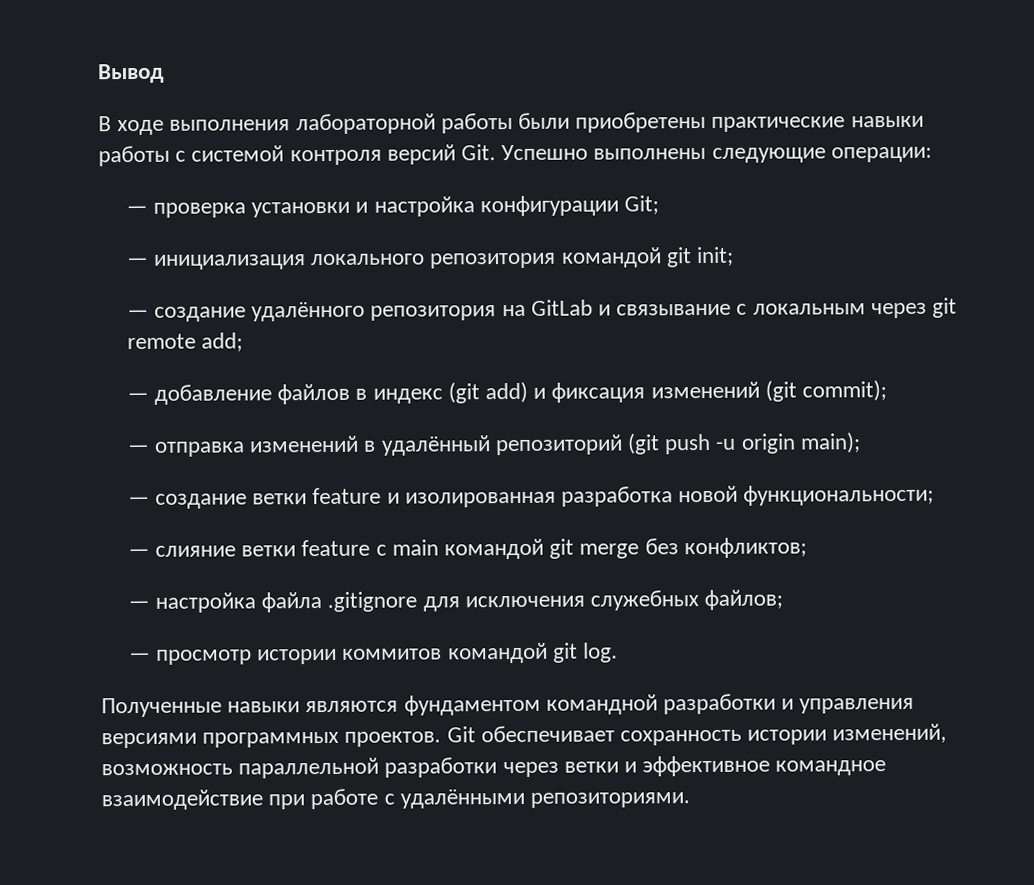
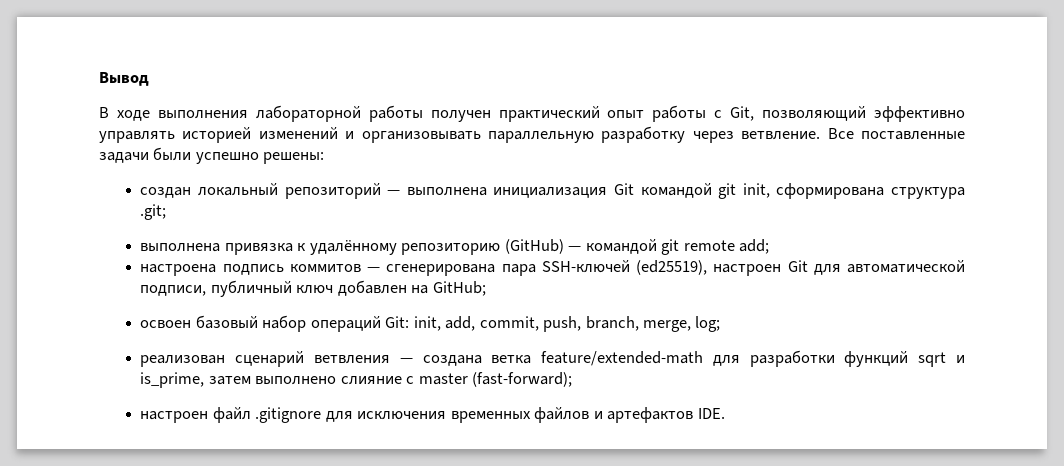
[518,112,924,133] [98,144,932,167] [125,195,660,218] [126,246,735,270] [126,297,958,322] [126,332,244,352] [126,380,888,405] [127,432,861,457] [127,484,935,509] [127,537,807,560] [127,589,784,613] [128,642,619,665] [101,693,915,718] [101,723,948,749] [101,755,887,779] [101,788,691,811] были приобретены практические навыки работы с системой контроля версий Git. Успешно выполнены следующие операции: // — проверка установки и настройка конфигурации Git; // — инициализация локального репозитория командой git init; // — создание удалённого репозитория на GitLab и связывание с локальным через git remote add; // — добавление файлов в индекс (git add) и фиксация изменений (git commit); // — отправка изменений в удалённый репозиторий (git push -u origin main); // — создание ветки feature и изолированная разработка новой функциональности; // — слияние ветки feature с main командой git merge без конфликтов; // — настройка файла .gitignore для исключения служебных файлов; // — просмотр истории коммитов командой git log. // Полученные навыки являются фундаментом командной разработки и управления версиями программных проектов. Git обеспечивает сохранность истории изменений, возможность параллельной разработки через ветки и эффективное командное взаимодействие при работе с удалёнными репозиториями. -> [430,105,965,122] [99,126,965,143] [99,147,325,164] [140,183,966,199] [140,204,167,220] [140,239,770,255] [140,260,966,276] [140,280,486,297] [140,315,721,332] [140,350,965,367] [140,372,573,388] [140,407,725,423] получен практический опыт работы с Git, позволяющий эффективно управлять историей изменений и организовывать параллельную разработку через ветвление. Все поставленные задачи были успешно решены: // создан локальный репозиторий — выполнена инициализация Git командой git init, сформирована структура .git; // выполнена привязка к удалённому репозиторию (GitHub) — командой git remote add; // настроена подпись коммитов — сгенерирована пара SSH-ключей (ed25519), настроен Git для автоматической подписи, публичный ключ добавлен на GitHub; // освоен базовый набор операций Git: init, add, commit, push, branch, merge, log; // реализован сценарий ветвления — создана ветка feature/extended-math для разработки функций sqrt и is_prime, затем выполнено слияние с master (fast-forward); // настроен файл .gitignore для исключения временных файлов и артефактов IDE.

